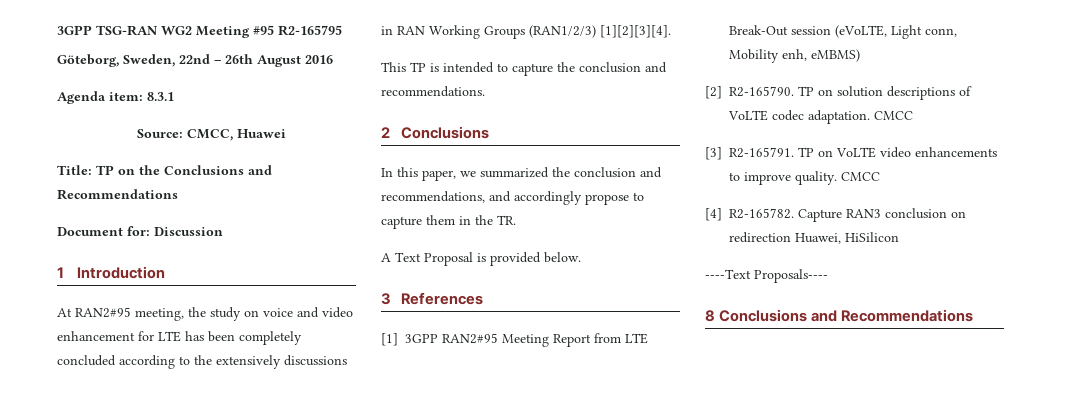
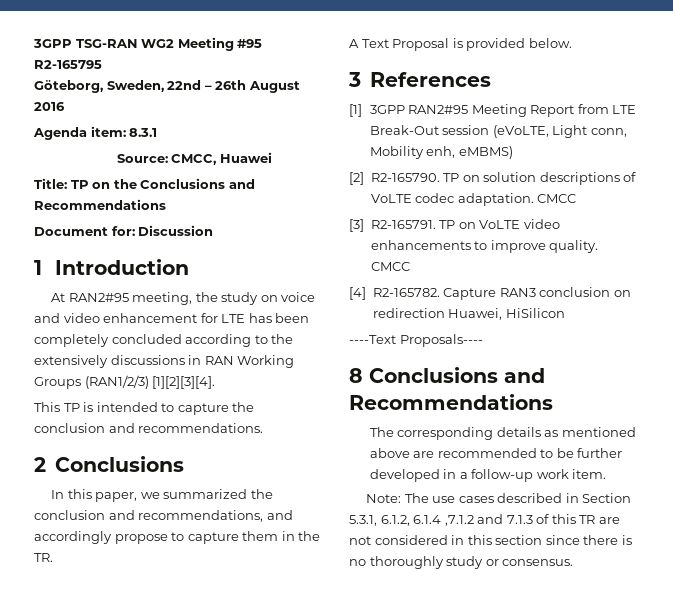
(974, 315) none -> [369,427,636,440] [369,448,623,458] [369,469,607,482] [366,493,632,503] [349,514,620,526] [349,535,632,545] [349,556,574,569] // The corresponding details as mentioned above are recommended to be further developed in a follow-up work item. // Note: The use cases described in Section 5.3.1, 6.1.2, 6.1.4 ,7.1.2 and 7.1.3 of this TR are not considered in this section since there is no thoroughly study or consensus.

